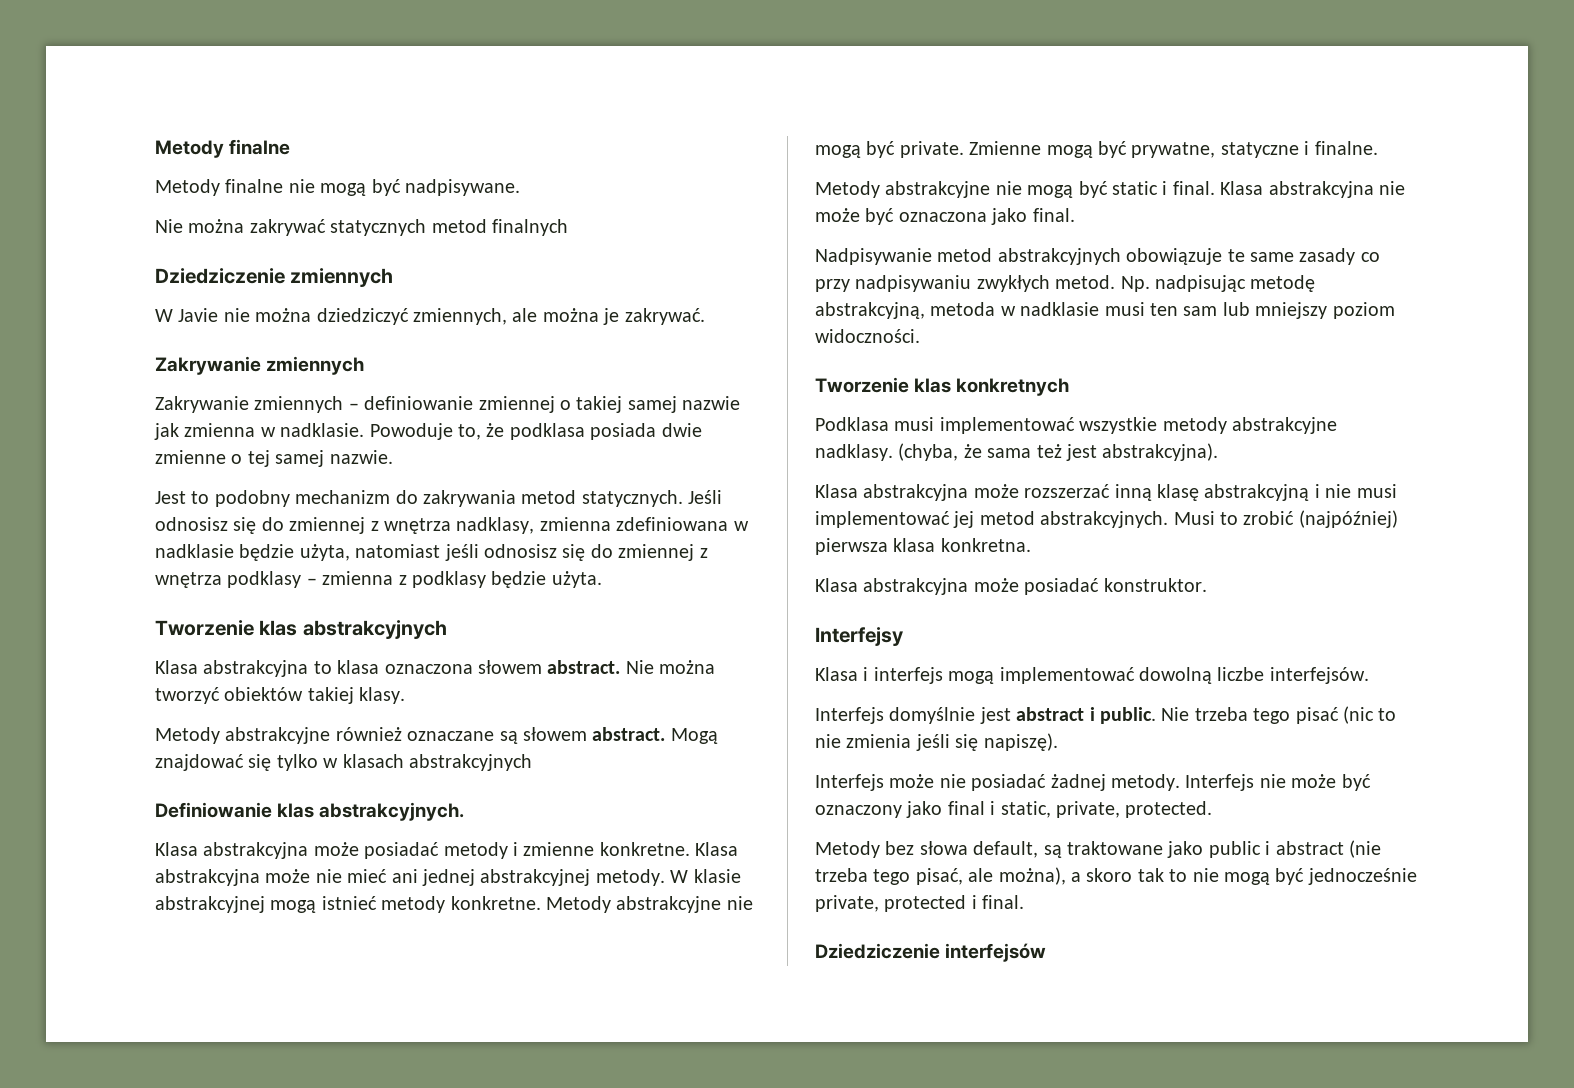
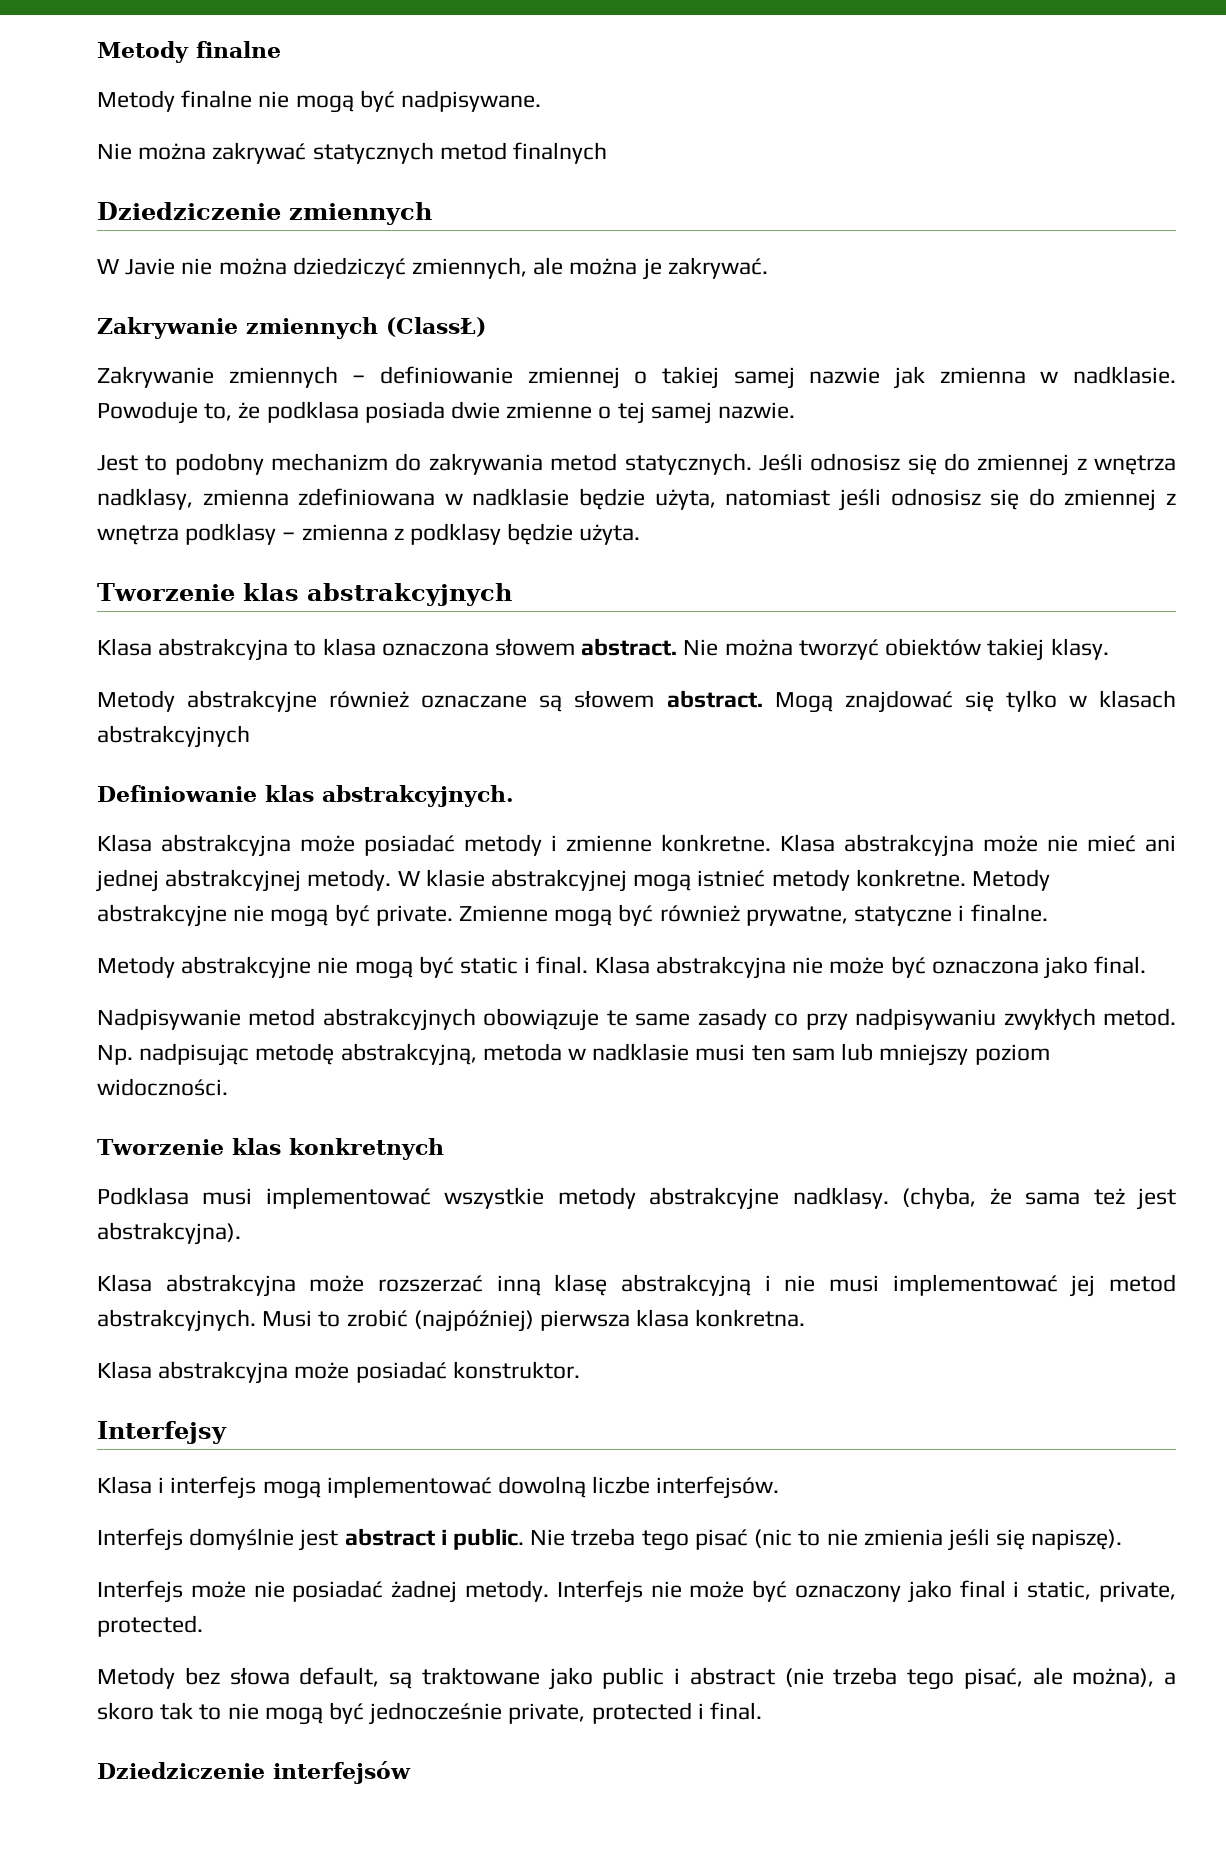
(365, 365) none -> [386,317,486,337] (ClassŁ)
(1127, 149) none -> [659,905,740,922] również

